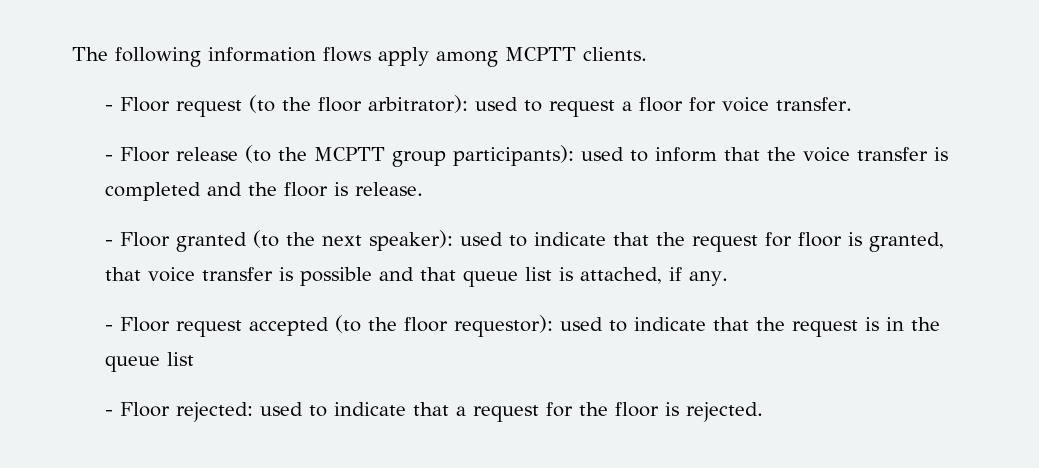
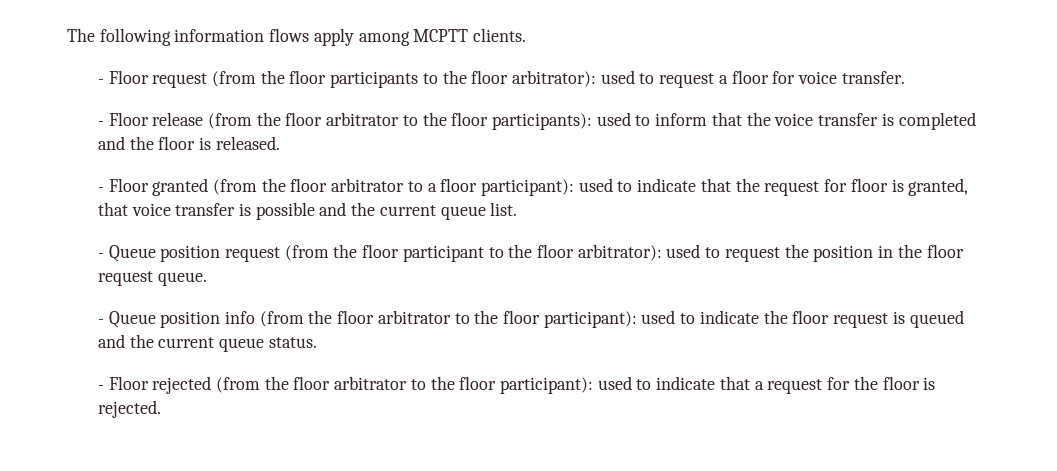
[249,95,276,113] (to -> [211,70,438,88] (from the floor participants to
[245,145,447,167] (to the MCPTT group -> [207,112,489,129] (from the floor arbitrator to the floor
[355,182,424,196] release. -> [215,136,280,150] released.
[253,230,454,251] (to the next speaker): -> [212,178,575,196] (from the floor arbitrator to a floor participant):
[420,267,729,287] [105,315,941,337] [105,352,195,372] [105,402,254,422] that queue list is attached, if any. // - Floor request accepted (to the floor requestor): used to indicate that the request is in the queue list // - Floor rejected: -> [351,202,518,220] [97,244,964,262] [97,271,207,286] [97,310,964,328] [97,334,317,352] [97,376,594,394] the current queue list. // - Queue position request (from the floor participant to the floor arbitrator): used to request the position in the floor request queue. // - Queue position info (from the floor arbitrator to the floor participant): used to indicate the floor request is queued and the current queue status. // - Floor rejected (from the floor arbitrator to the floor participant):

